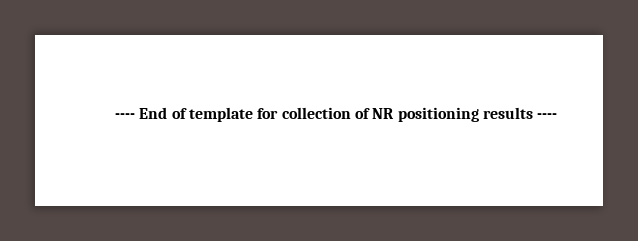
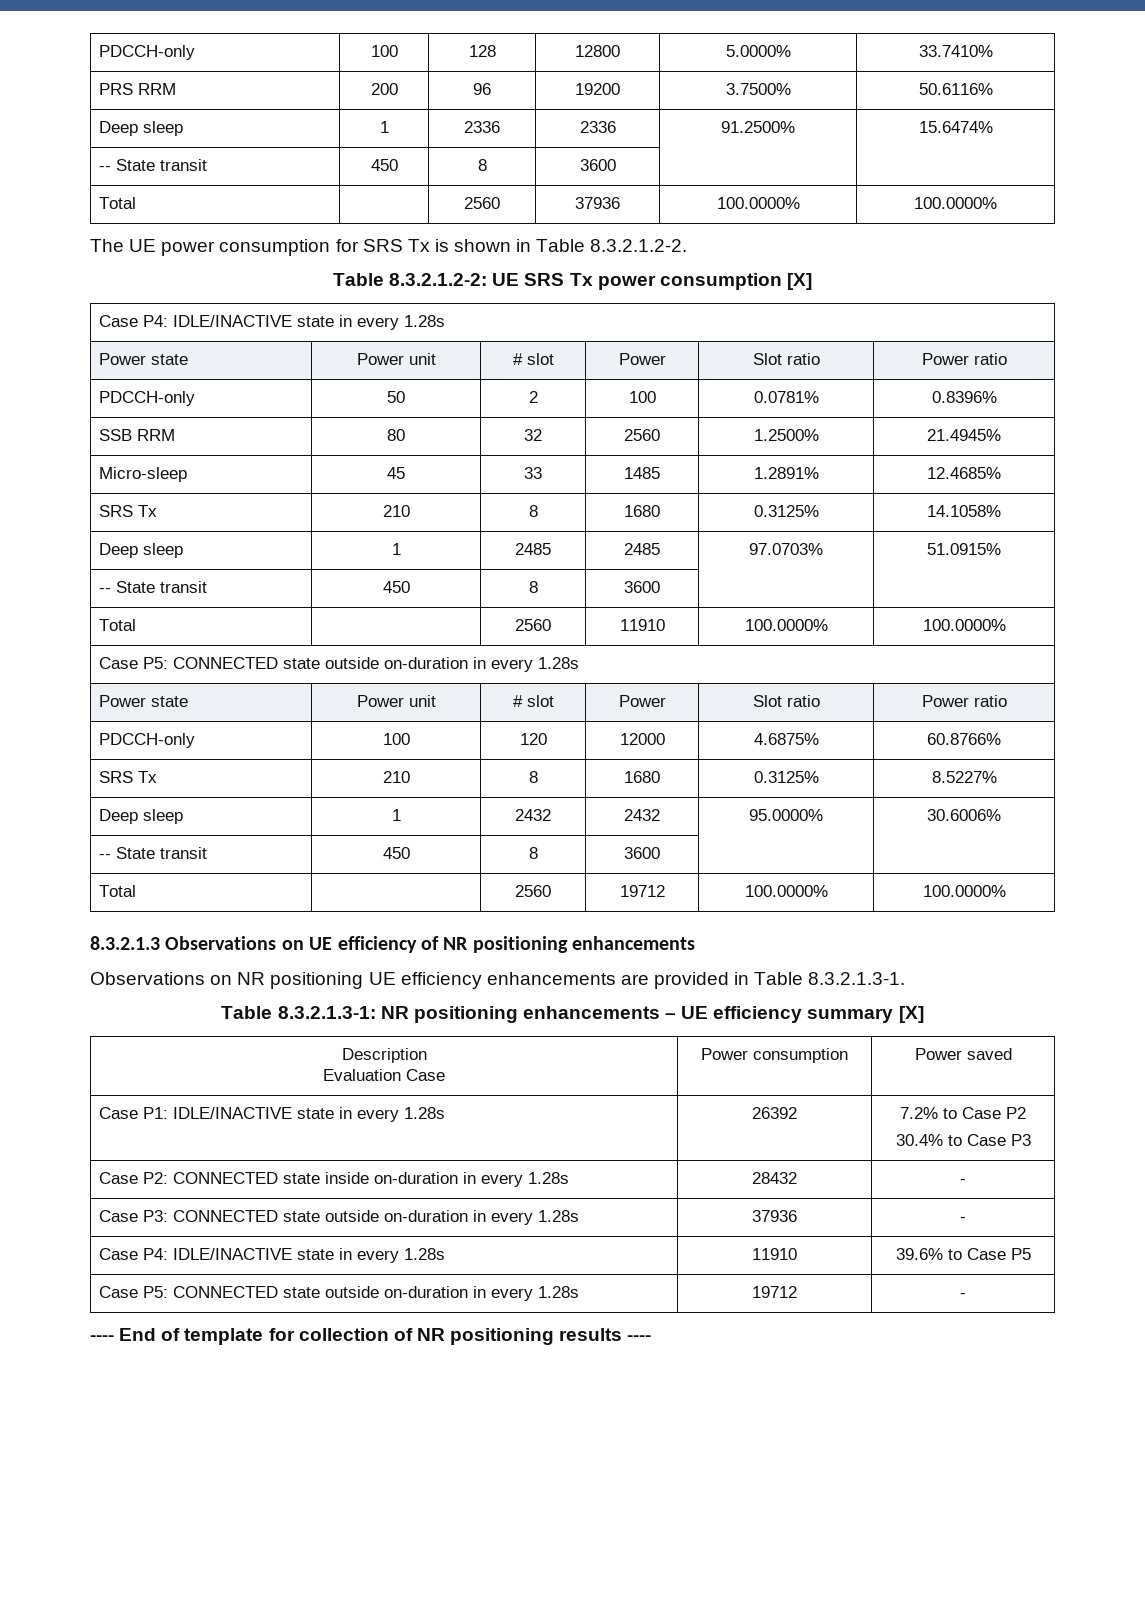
(115, 116) none -> [99,45,196,60] [370,45,398,57] [468,45,496,57] [575,45,620,57] [725,45,791,57] [918,45,993,57] [99,83,177,95] [370,83,398,95] [473,83,491,95] [575,83,620,95] [725,83,791,95] [918,83,993,95] [99,121,184,136] [379,121,389,133] [464,121,500,133] [579,121,616,133] [721,121,795,133] [918,121,993,133] [99,159,208,171] [370,159,398,171] [477,159,487,171] [579,159,616,171] [99,197,137,209] [464,197,500,209] [575,197,620,209] [716,197,800,209] [914,197,997,209] [90,239,688,256] [333,273,812,290] [99,315,446,330] [99,353,189,365] [356,353,436,365] [512,353,554,365] [618,353,666,365] [752,353,820,365] [921,353,1007,365] [99,391,196,406] [387,391,405,403] [528,391,538,403] [628,391,656,403] [753,391,819,403] [931,391,997,403] [99,429,176,441] [387,429,405,441] [524,429,542,441] [624,429,660,441] [753,429,819,441] [927,429,1001,441] [99,467,188,482] [387,467,405,479] [524,467,542,479] [624,467,660,479] [753,467,819,479] [927,467,1001,479] [99,505,158,517] [382,505,410,517] [528,505,538,517] [624,505,660,517] [753,505,819,517] [927,505,1001,517] [99,543,184,558] [391,543,401,555] [515,543,551,555] [624,543,660,555] [749,543,823,555] [927,543,1001,555] [99,581,208,593] [382,581,410,593] [528,581,538,593] [624,581,660,593] [99,619,137,631] [515,619,551,631] [619,619,665,631] [744,619,828,631] [922,619,1006,631] [99,657,580,672] [99,695,189,707] [356,695,436,707] [512,695,554,707] [618,695,666,707] [752,695,820,707] [921,695,1007,707] [99,733,196,748] [382,733,410,745] [519,733,547,745] [619,733,665,745] [753,733,819,745] [927,733,1001,745] [99,771,158,783] [382,771,410,783] [528,771,538,783] [624,771,660,783] [753,771,819,783] [931,771,997,783] [99,809,184,824] [391,809,401,821] [515,809,551,821] [624,809,660,821] [749,809,823,821] [927,809,1001,821] [99,847,208,859] [382,847,410,859] [528,847,538,859] [624,847,660,859] [99,885,137,897] [515,885,551,897] [619,885,665,897] [744,885,828,897] [922,885,1006,897] [90,936,696,953] [90,972,906,989] [221,1006,924,1023] [341,1048,427,1063] [323,1069,445,1081] [701,1048,848,1063] [914,1048,1012,1060] [99,1107,446,1122] [752,1107,797,1119] [900,1107,1026,1119] [895,1134,1031,1146] [99,1172,570,1187] [752,1172,797,1184] [960,1179,966,1184] [99,1210,580,1225] [752,1210,797,1222] [960,1217,966,1222] [99,1248,446,1263] [752,1248,797,1260] [895,1248,1031,1260] [99,1286,580,1301] [752,1286,797,1298] [960,1293,966,1298] PDCCH-only | 100 | 128 | 12800 | 5.0000% | 33.7410% // PRS RRM | 200 | 96 | 19200 | 3.7500% | 50.6116% // Deep sleep | 1 | 2336 | 2336 | 91.2500% | 15.6474% // -- State transit | 450 | 8 | 3600 | | // Total | | 2560 | 37936 | 100.0000% | 100.0000% // The UE power consumption for SRS Tx is shown in Table 8.3.2.1.2-2. // Table 8.3.2.1.2-2: UE SRS Tx power consumption [X] // Case P4: IDLE/INACTIVE state in every 1.28s // Power state | Power unit | # slot | Power | Slot ratio | Power ratio // PDCCH-only | 50 | 2 | 100 | 0.0781% | 0.8396% // SSB RRM | 80 | 32 | 2560 | 1.2500% | 21.4945% // Micro-sleep | 45 | 33 | 1485 | 1.2891% | 12.4685% // SRS Tx | 210 | 8 | 1680 | 0.3125% | 14.1058% // Deep sleep | 1 | 2485 | 2485 | 97.0703% | 51.0915% // -- State transit | 450 | 8 | 3600 | | // Total | | 2560 | 11910 | 100.0000% | 100.0000% // Case P5: CONNECTED state outside on-duration in every 1.28s // Power state | Power unit | # slot | Power | Slot ratio | Power ratio // PDCCH-only | 100 | 120 | 12000 | 4.6875% | 60.8766% // SRS Tx | 210 | 8 | 1680 | 0.3125% | 8.5227% // Deep sleep | 1 | 2432 | 2432 | 95.0000% | 30.6006% // -- State transit | 450 | 8 | 3600 | | // Total | | 2560 | 19712 | 100.0000% | 100.0000% // 8.3.2.1.3 Observations on UE efficiency of NR positioning enhancements // Observations on NR positioning UE efficiency enhancements are provided in Table 8.3.2.1.3-1. // Table 8.3.2.1.3-1: NR positioning enhancements – UE efficiency summary [X] // Description // Evaluation Case | Power consumption | Power saved // Case P1: IDLE/INACTIVE state in every 1.28s | 26392 | 7.2% to Case P2 // 30.4% to Case P3 // Case P2: CONNECTED state inside on-duration in every 1.28s | 28432 | - // Case P3: CONNECTED state outside on-duration in every 1.28s | 37936 | - // Case P4: IDLE/INACTIVE state in every 1.28s | 11910 | 39.6% to Case P5 // Case P5: CONNECTED state outside on-duration in every 1.28s | 19712 | - //

